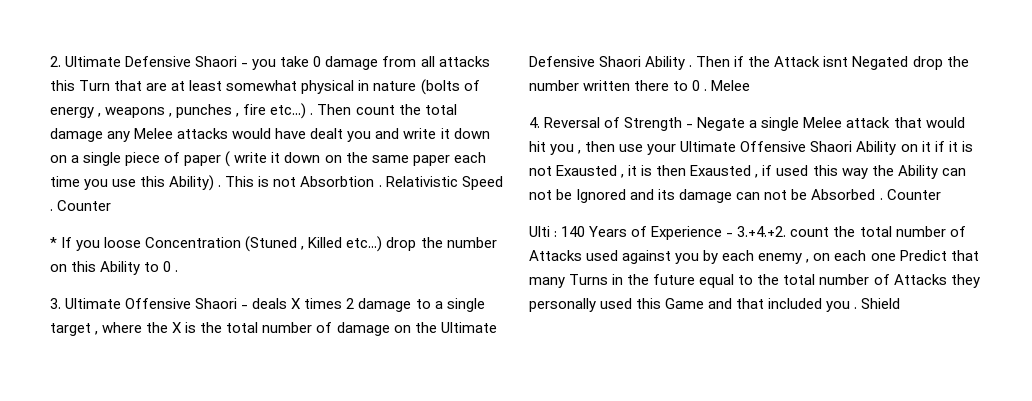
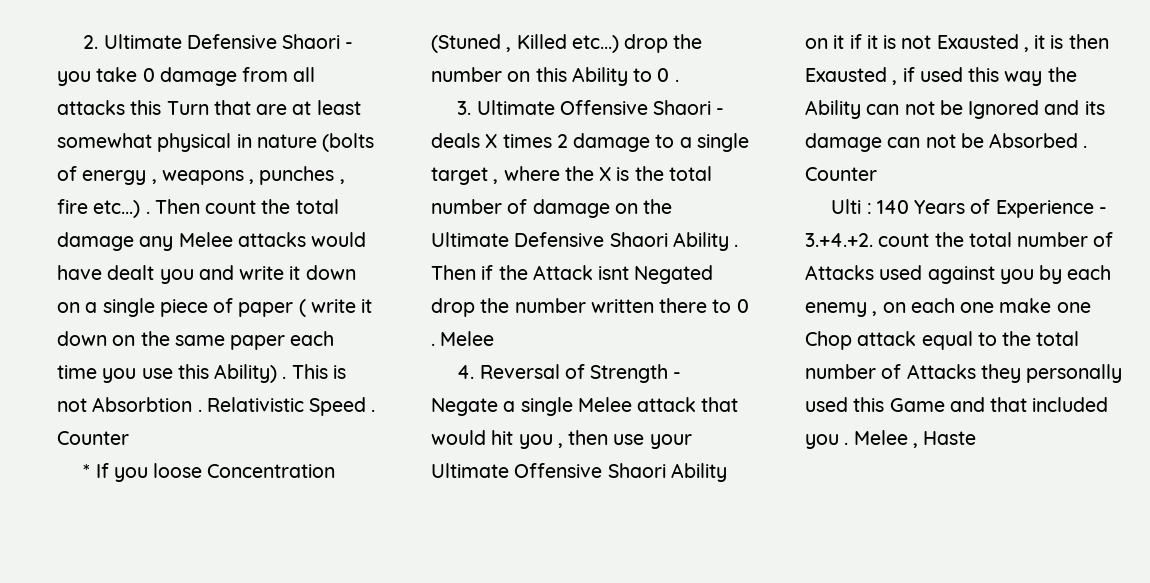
[899,250,979,261] [529,274,696,288] Predict that many Turns in the future -> [999,298,1091,313] [805,331,917,350] make one Chop attack
[861,298,901,309] Shield -> [853,430,977,448] Melee , Haste

